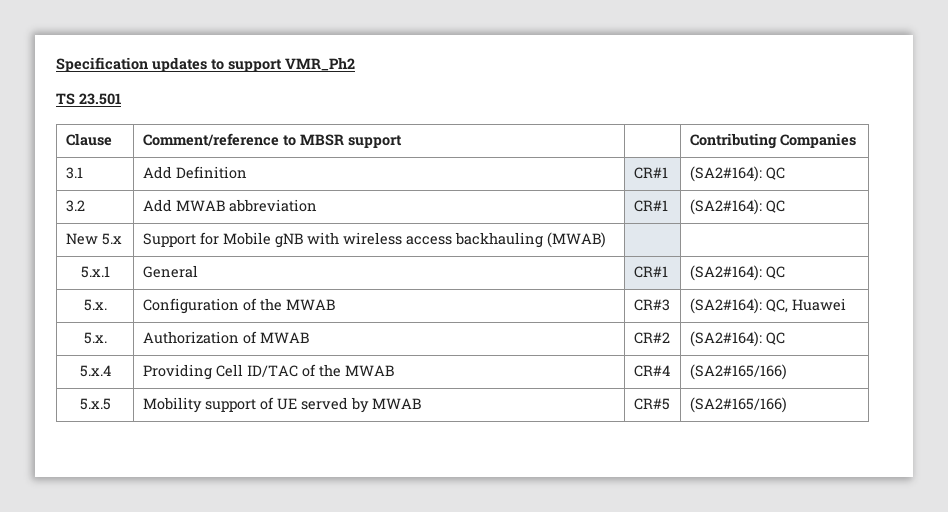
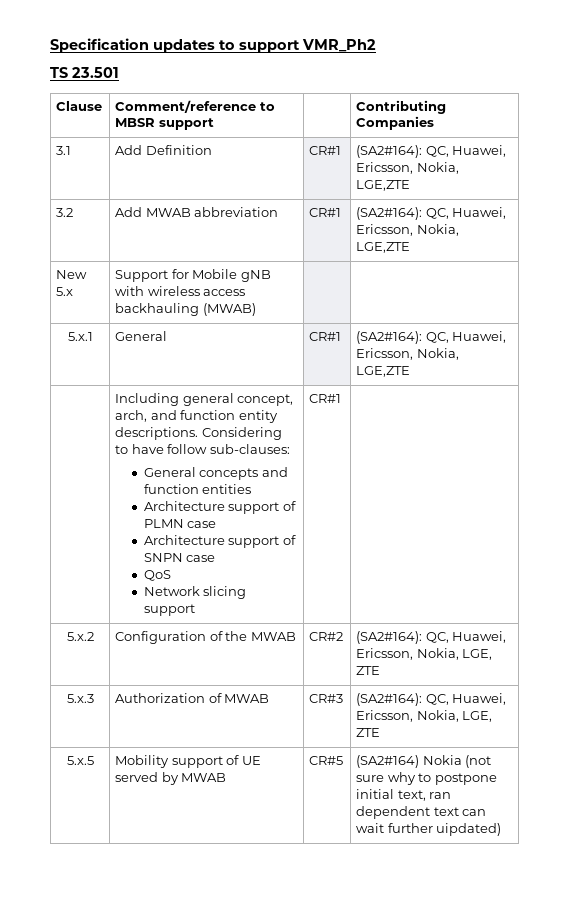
[765,167,785,180] QC -> [425,145,507,157] [356,162,459,174] [356,180,411,191] QC, Huawei, Ericsson, Nokia, LGE,ZTE
[765,200,785,213] QC -> [425,207,507,219] [356,224,459,236] [356,242,411,253] QC, Huawei, Ericsson, Nokia, LGE,ZTE
[765,266,785,279] [83,299,107,311] QC // 5.x. -> [425,331,507,343] [356,348,459,360] [356,366,411,377] [115,393,294,406] [115,410,278,423] [115,427,282,440] [115,444,290,454] [143,467,288,480] [143,484,252,494] [143,501,296,514] [143,519,217,528] [143,535,296,548] [143,553,216,562] [143,570,171,581] [143,586,247,599] [143,604,195,616] [309,394,342,403] [66,632,94,641] QC, Huawei, Ericsson, Nokia, LGE,ZTE // | Including general concept, arch, and function entity descriptions. Considering to have follow sub-clauses: // General concepts and function entities // Architecture support of PLMN case // Architecture support of SNPN case // QoS // Network slicing support | CR#1 | // 5.x.2
[633,299,670,311] [689,298,846,314] [83,332,107,344] CR#3 | (SA2#164): QC, Huawei // 5.x. -> [309,632,344,641] [356,631,507,644] [356,648,493,660] [356,666,381,675] [66,694,94,703] CR#2 | (SA2#164): QC, Huawei, Ericsson, Nokia, LGE, ZTE // 5.x.3
[633,332,670,344] [689,331,785,347] [79,365,111,377] [142,364,394,380] [633,365,670,377] [689,364,787,380] CR#2 | (SA2#164): QC // 5.x.4 | Providing Cell ID/TAC of the MWAB | CR#4 | (SA2#165/166) -> [309,694,344,703] [356,693,507,706] [356,710,493,722] [356,728,381,737] CR#3 | (SA2#164): QC, Huawei, Ericsson, Nokia, LGE, ZTE
[689,397,787,413] (SA2#165/166) -> [356,755,492,768] [356,772,497,785] [356,789,452,801] [356,806,487,819] [356,823,502,836] (SA2#164) Nokia (not sure why to postpone initial text, ran dependent text can wait further uipdated)

